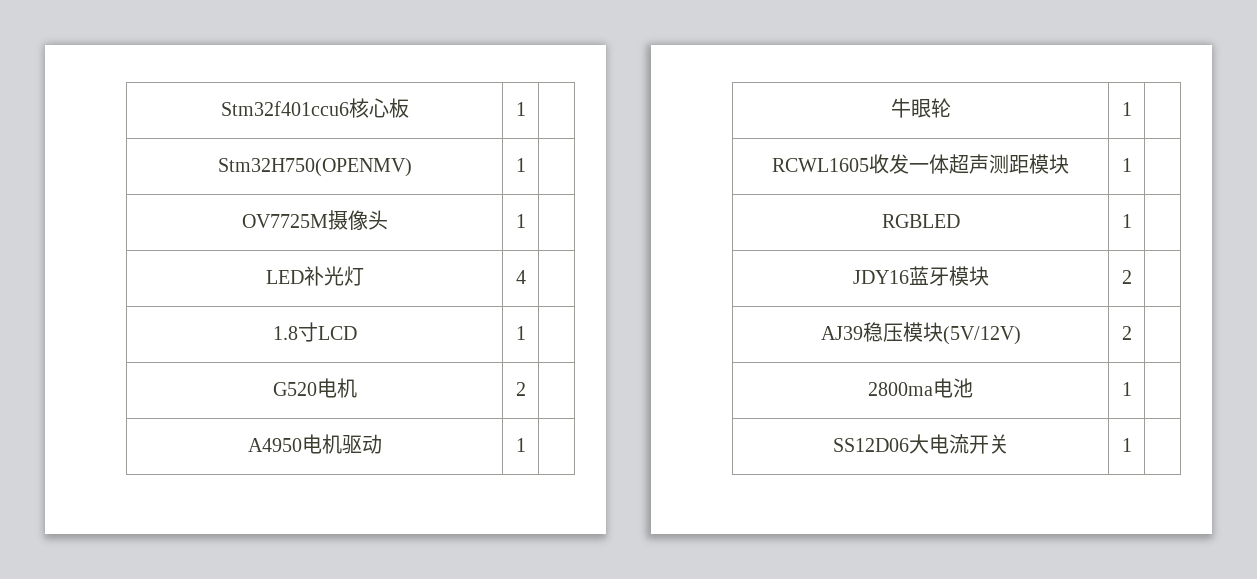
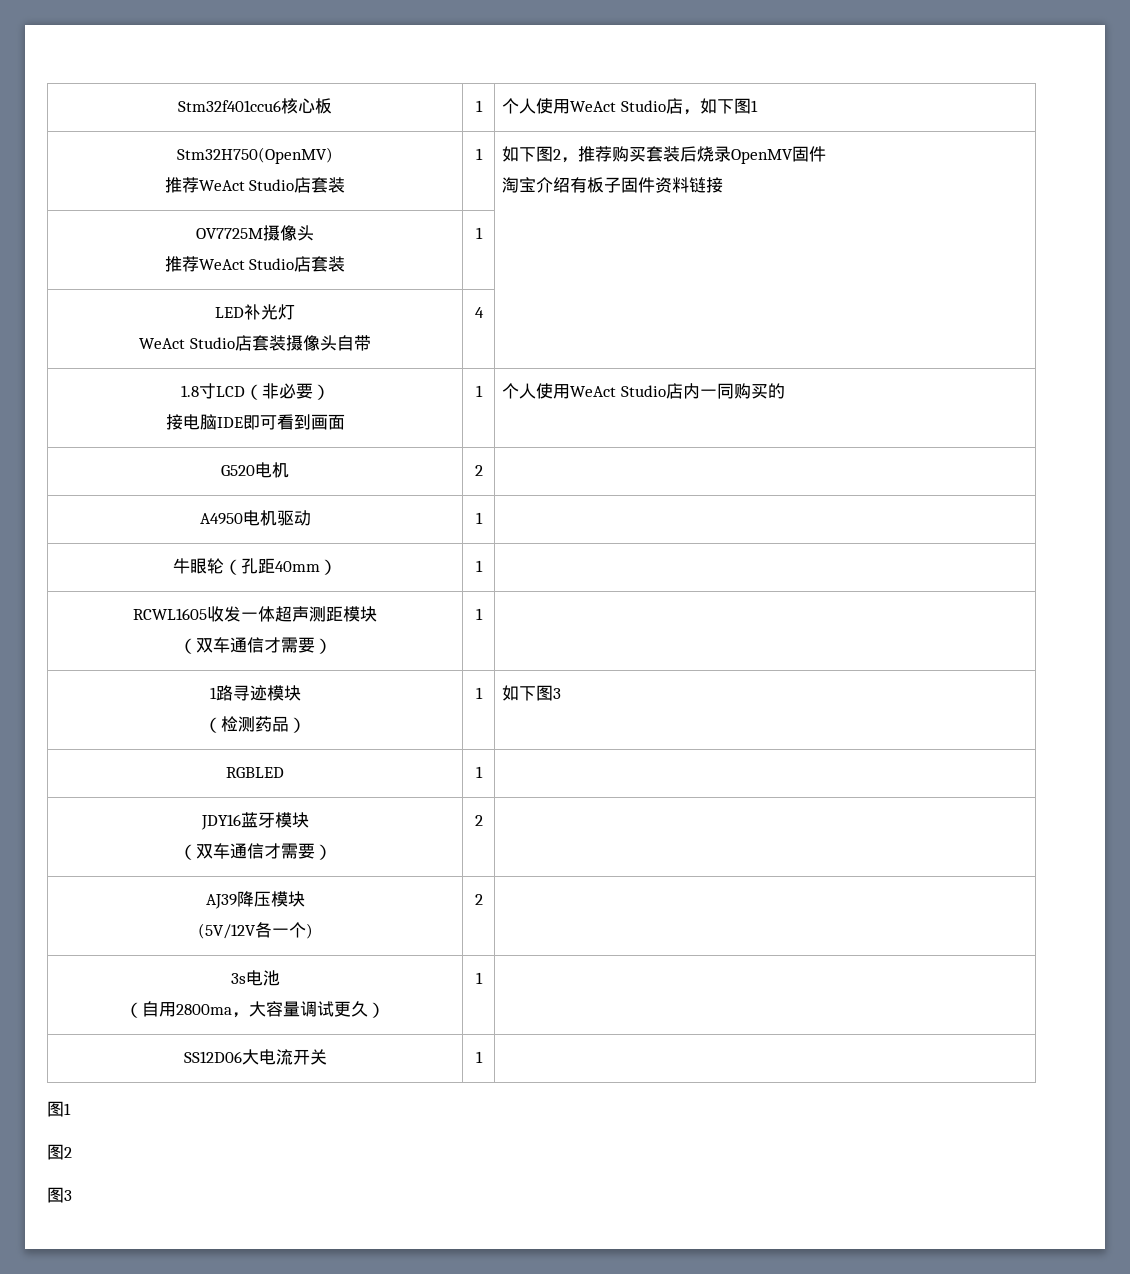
[217,158,412,177] [515,158,526,172] [241,210,388,230] [515,214,526,228] [265,266,364,286] [515,270,526,284] [272,322,357,342] [515,326,526,340] // Stm32H750(OPENMV) | 1 | // OV7725M摄像头 | 1 | // LED补光灯 | 4 | // 1.8寸LCD | 1 | -> [502,98,758,115] [177,147,333,164] [164,177,346,193] [475,148,483,160] [502,146,827,164] [502,177,724,193] [196,225,314,241] [164,256,346,272] [475,227,483,239] [215,304,295,320] [139,335,371,351] [474,307,484,318] [180,383,330,400] [165,414,345,430] [475,385,483,397] [502,383,785,399] 个人使用WeAct Studio店，如下图1 // Stm32H750(OpenMV) // 推荐WeAct Studio店套装 | 1 | 如下图2，推荐购买套装后烧录OpenMV固件 // 淘宝介绍有板子固件资料链接 // OV7725M摄像头 // 推荐WeAct Studio店套装 | 1 | // LED补光灯 // WeAct Studio店套装摄像头自带 | 4 | // 1.8寸LCD（非必要） // 接电脑IDE即可看到画面 | 1 | 个人使用WeAct Studio店内一同购买的
(951, 108) none -> [224,558,337,575] （孔距40mm）
[1121,158,1132,172] | 1 | -> [178,637,332,654] [475,608,483,620] [209,685,301,701] [204,716,306,733] [475,687,483,699] [502,685,562,701] // （双车通信才需要） | 1 | // 1路寻迹模块 // （检测药品） | 1 | 如下图3
(989, 276) none -> [178,843,332,860] // （双车通信才需要）
[862,322,883,342] 稳 -> [236,891,254,907] 降
[942,326,1021,345] [1121,326,1132,340] [868,382,933,396] (5V/12V) | 2 | // 2800ma -> [197,922,313,939] [474,894,483,905] [230,973,246,984] // (5V/12V各一个) | 2 | // 3s
(973, 388) none -> [125,1001,385,1018] // （自用2800ma，大容量调试更久）
(1132, 445) none -> [47,1101,71,1117] [47,1144,72,1160] [47,1187,72,1203] // 图1 // 图2 // 图3

